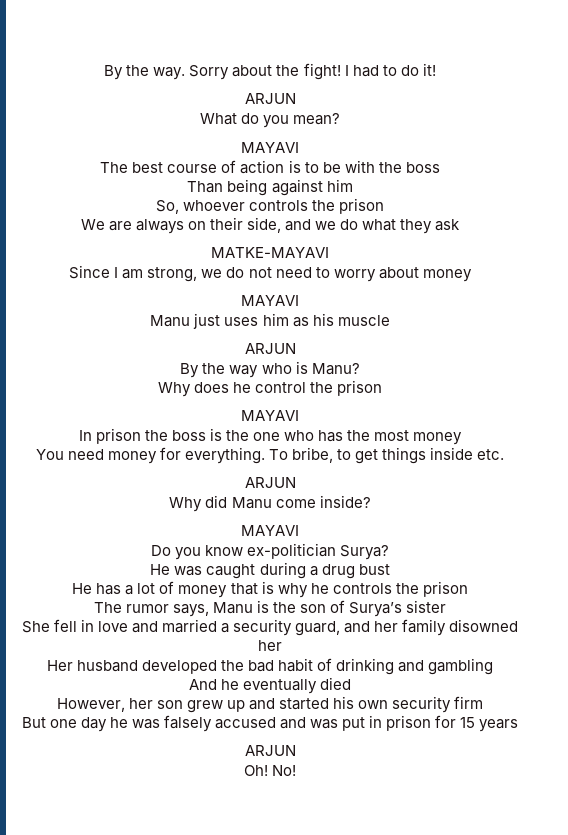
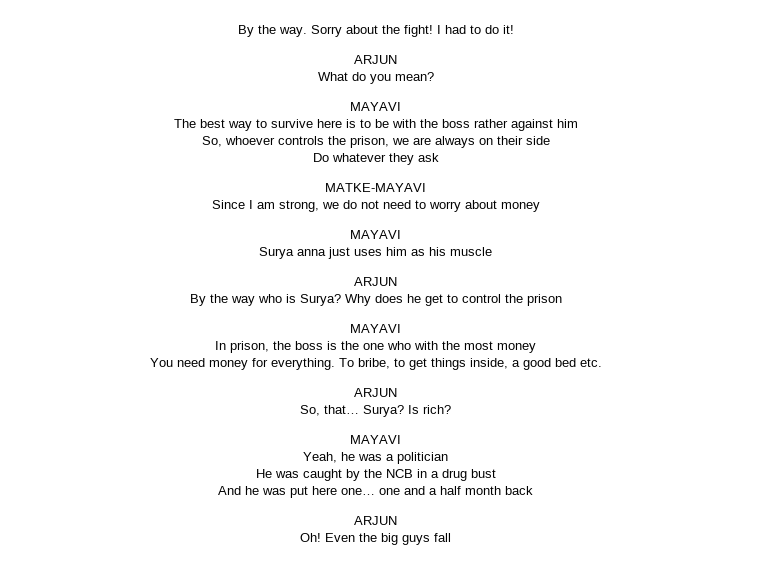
[167,160,285,174] course of action -> [227,119,342,131] way to survive here
[187,179,268,196] // Than being -> [473,119,508,128] rather
[339,198,385,214] [80,219,105,230] prison // We -> [349,136,409,148] prison, we
[246,217,397,233] side, and we do what -> [525,136,550,145] [312,153,386,162] side // Do whatever
[150,315,191,327] Manu -> [259,247,326,259] Surya anna
[311,363,360,375] Manu? // -> [299,294,341,306] Surya?
(251, 387) none -> [424,294,458,306] get to
[95,428,141,444] prison -> [230,341,269,353] prison,
[318,430,344,442] has -> [414,341,438,350] with
[430,447,505,460] [244,477,296,488] [169,495,371,512] [241,525,299,536] [150,543,390,560] inside etc. // ARJUN // Why did Manu come inside? // MAYAVI // Do you know ex-politician Surya? -> [469,358,602,370] [354,388,397,397] [300,405,451,417] [350,435,401,444] [303,452,448,464] inside, a good bed etc. // ARJUN // So, that… Surya? Is rich? // MAYAVI // Yeah, he was a politician
[259,562,306,579] during -> [345,469,427,481] by the NCB in
[72,581,468,598] [93,600,447,617] [21,619,519,636] [258,640,282,651] [46,658,494,675] [188,677,352,694] [56,696,484,713] [21,715,519,732] [244,745,296,756] [243,765,297,776] He has a lot of money that is why he controls the prison // The rumor says, Manu is the son of Surya’s sister // She fell in love and married a security guard, and her family disowned her // Her husband developed the bad habit of drinking and gambling // And he eventually died // However, her son grew up and started his own security firm // But one day he was falsely accused and was put in prison for 15 years // ARJUN // Oh! No! -> [218,486,533,498] [354,516,397,525] [300,533,451,545] And he was put here one… one and a half month back // ARJUN // Oh! Even the big guys fall

